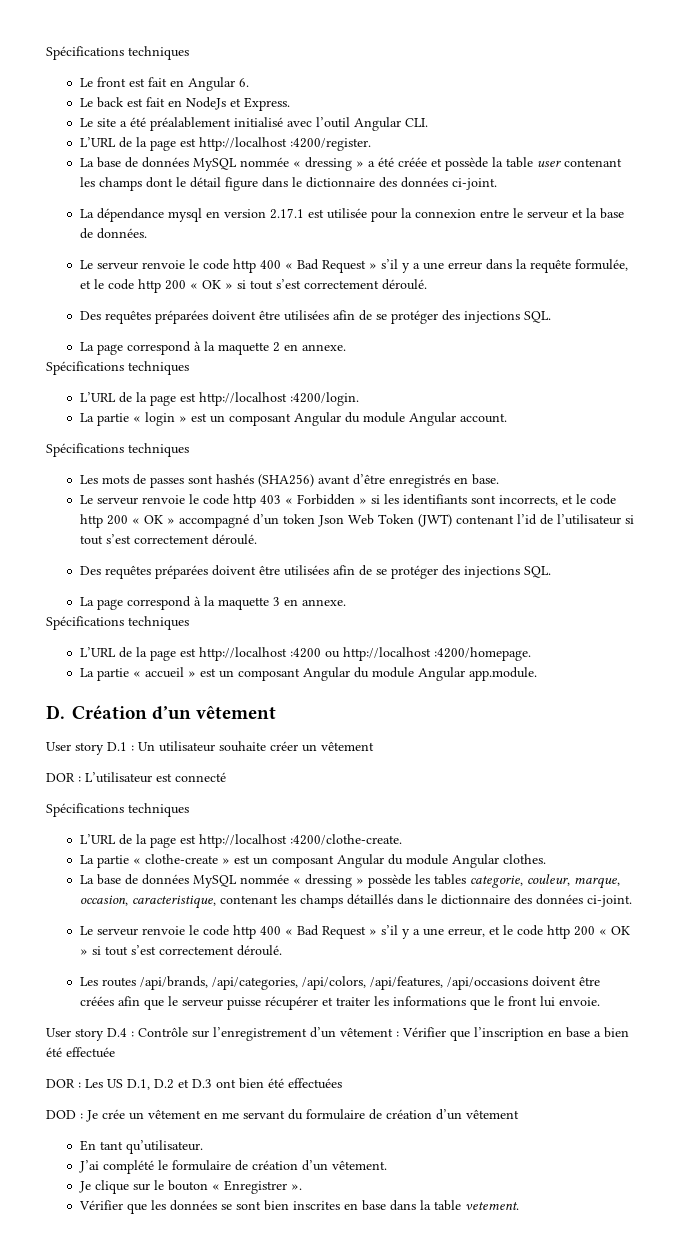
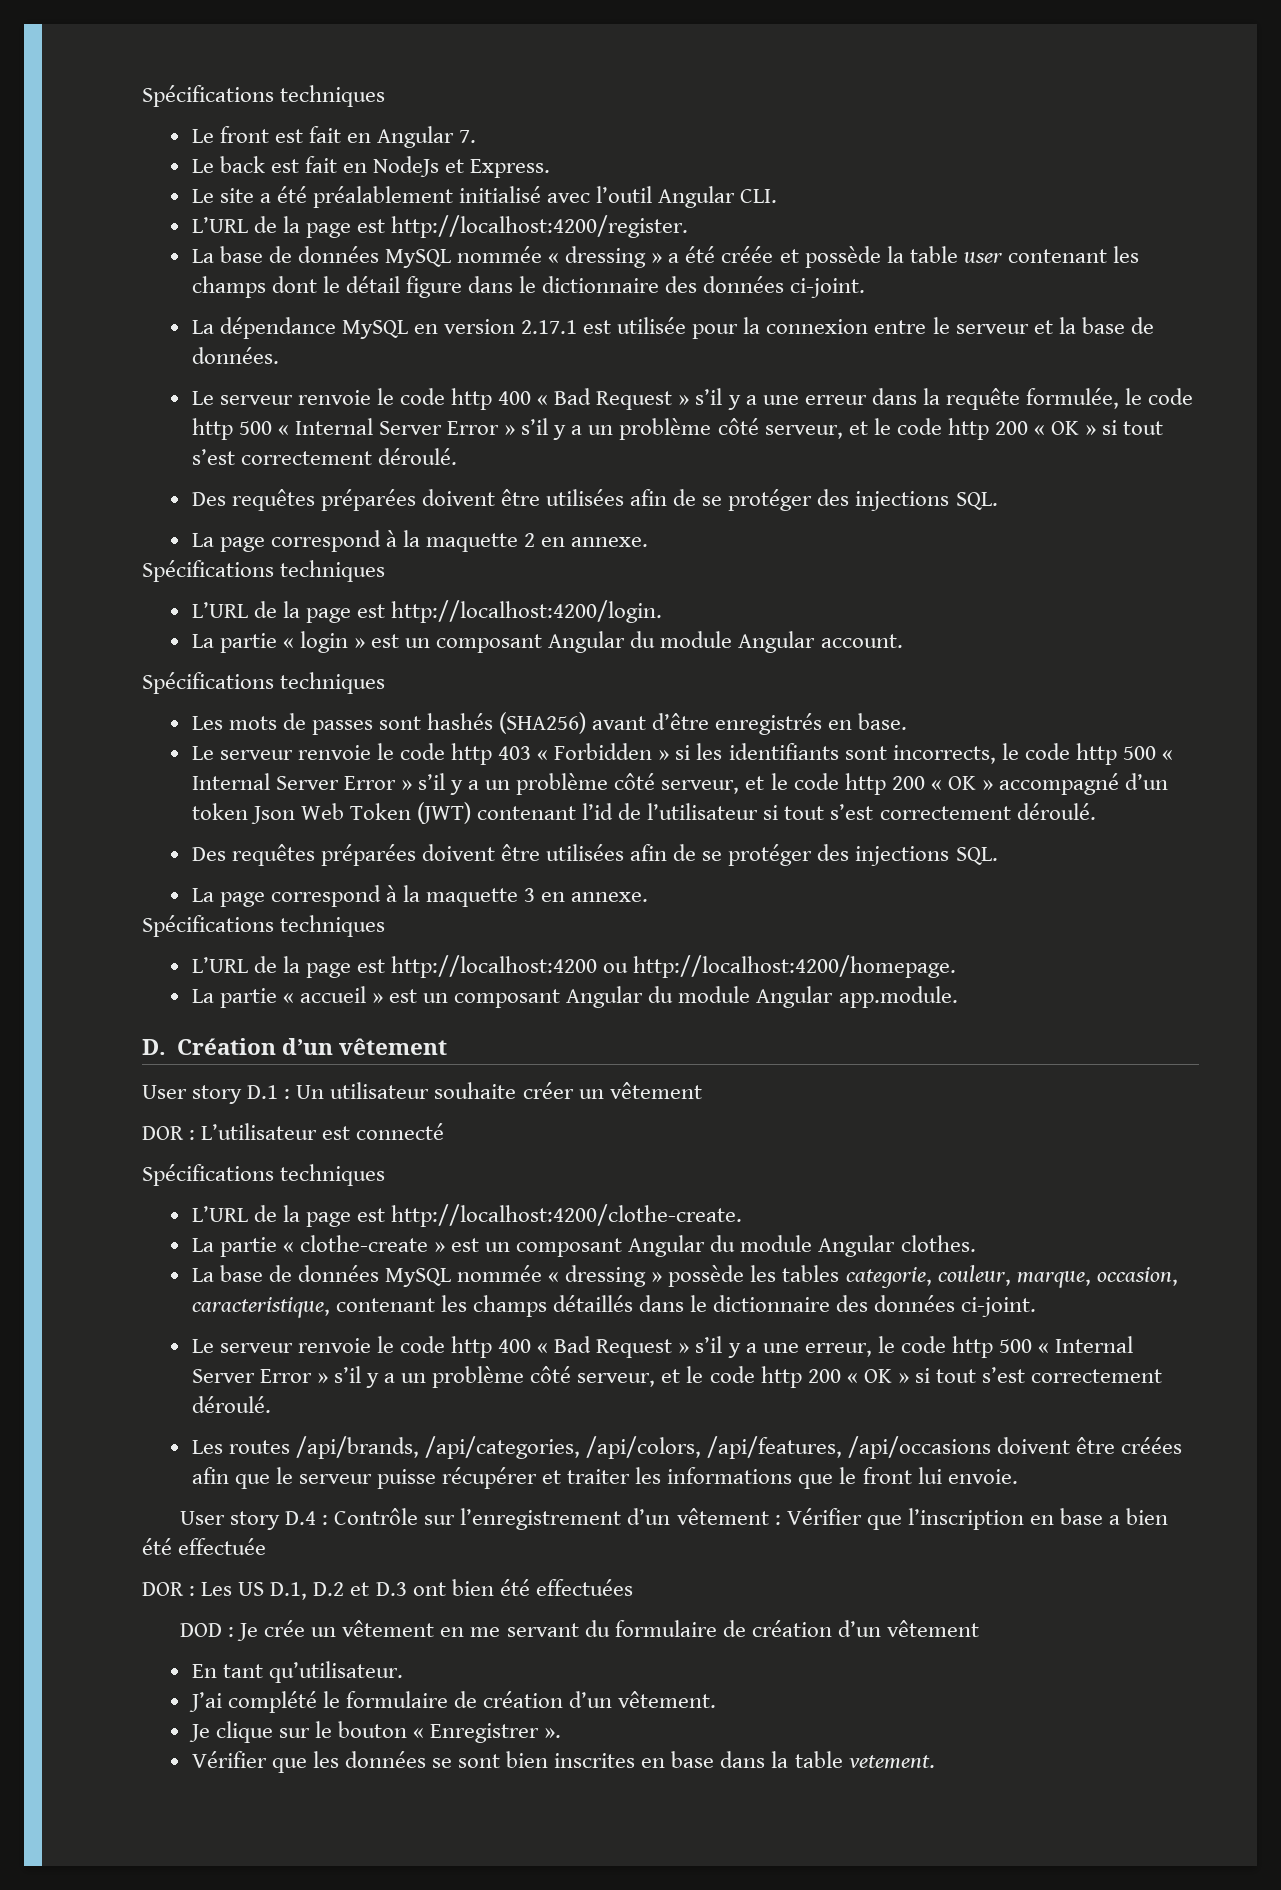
[238,78,249,87] 6. -> [459,130,477,143] 7.
[198,137,371,151] http://localhost :4200/register. -> [390,215,688,238] http://localhost:4200/register.
[167,208,202,222] mysql -> [341,320,408,339] MySQL
(628, 265) none -> [1125,388,1194,405] [191,418,843,440] le code http 500 « Internal Server Error » s’il y a un problème côté serveur,
[198,392,359,406] http://localhost :4200/login. -> [390,600,662,623] http://localhost:4200/login.
(558, 500) none -> [1001,743,1174,765] [191,773,740,795] le code http 500 « Internal Server Error » s’il y a un problème côté serveur,
[198,647,531,661] http://localhost :4200 ou http://localhost :4200/homepage. -> [390,955,957,978] http://localhost:4200 ou http://localhost:4200/homepage.
[198,834,402,848] http://localhost :4200/clothe-create. -> [390,1204,742,1227] http://localhost:4200/clothe-create.
(485, 932) none -> [877,1336,1134,1358] [191,1366,656,1388] le code http 500 « Internal Server Error » s’il y a un problème côté serveur,

